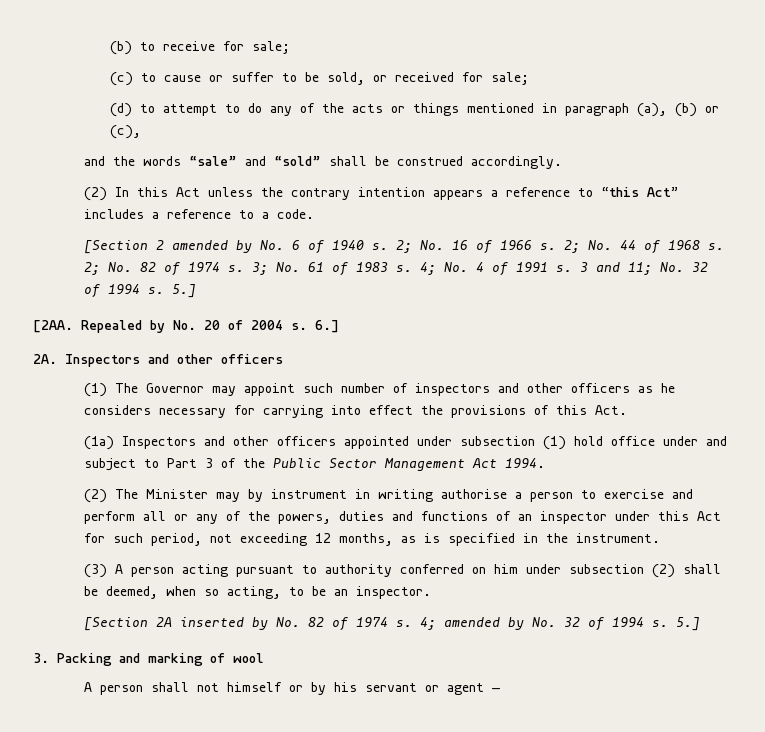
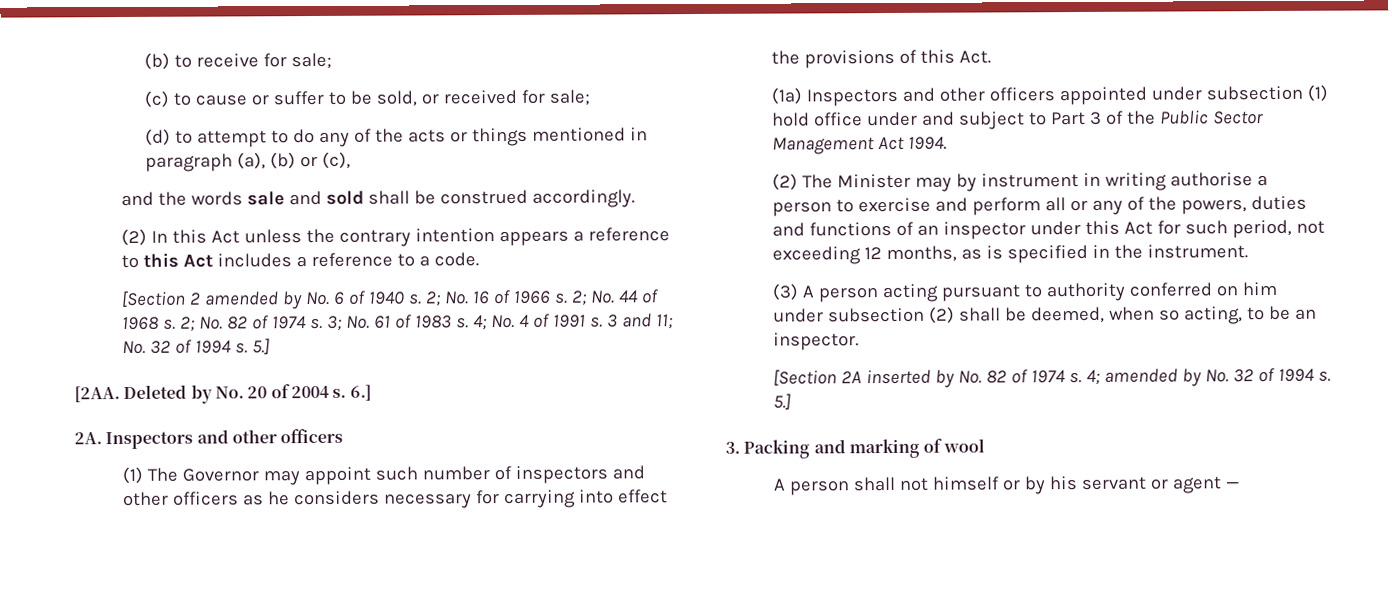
[189,156,322,166] “sale” and “sold” -> [247,190,365,206] sale and sold
[601,187,680,197] “this Act” -> [143,252,214,268] this Act
[81,320,142,333] Repealed -> [123,384,188,399] Deleted

